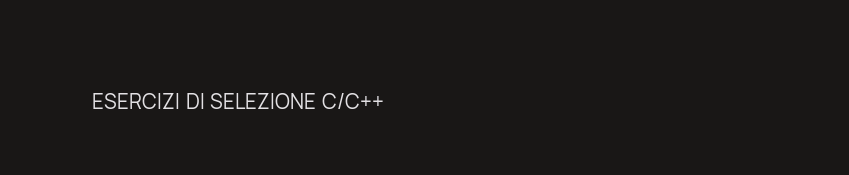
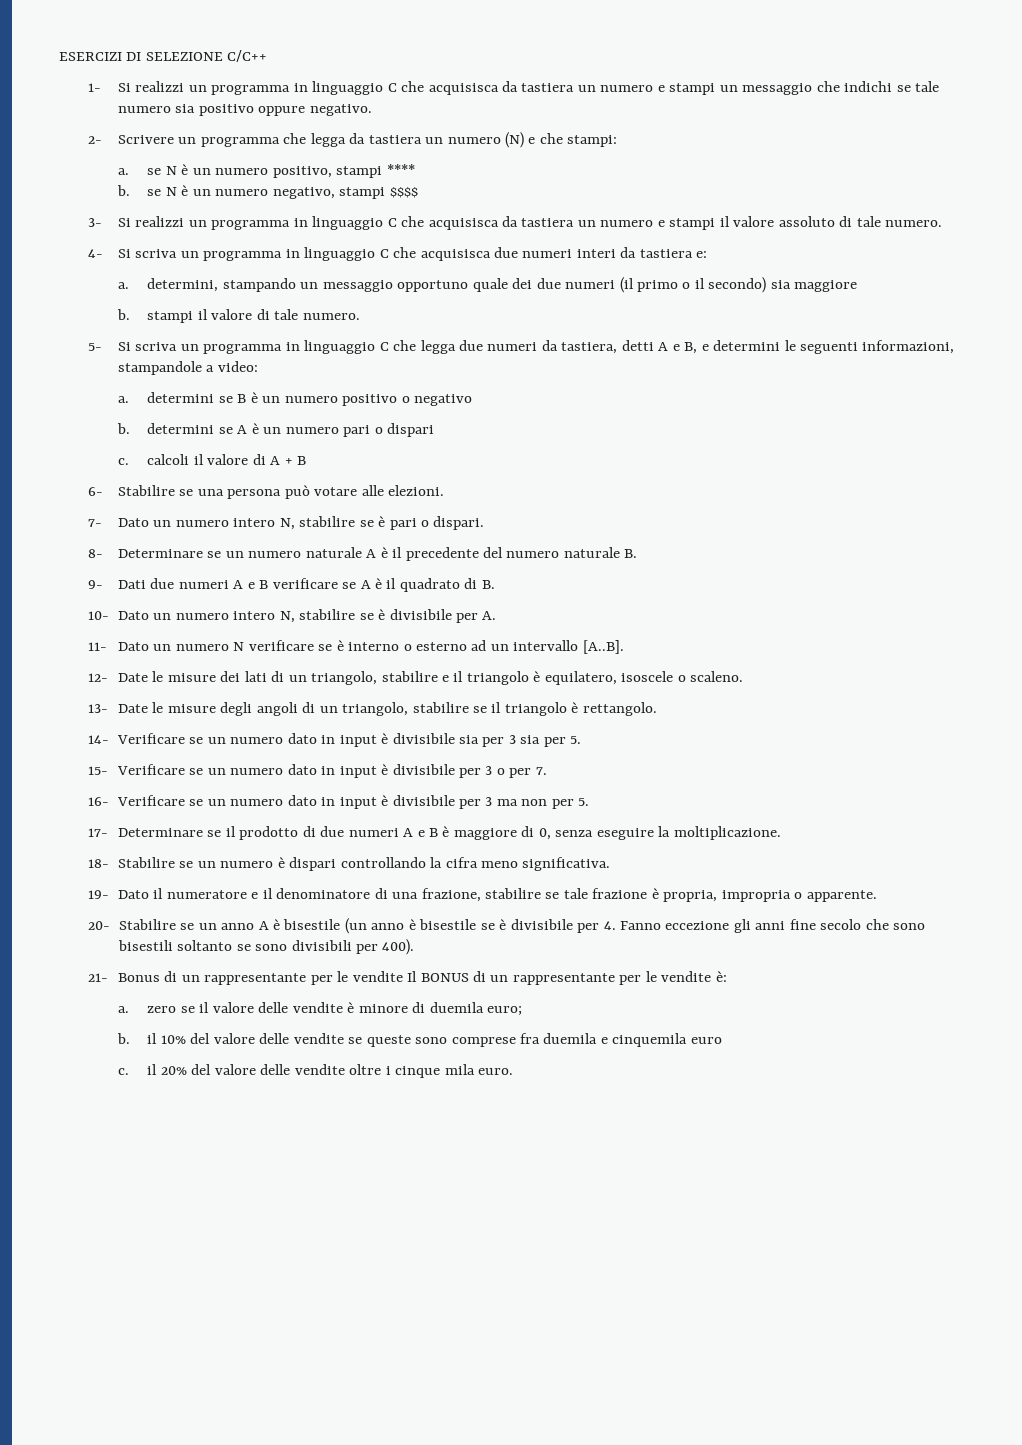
(384, 101) none -> [88,81,940,95] [117,104,372,116] [88,132,618,148] [117,164,415,178] [116,185,418,199] [88,216,943,230] [88,247,708,261] [117,277,858,293] [116,309,360,323] [88,340,955,354] [117,361,258,375] [117,392,473,406] [116,423,435,437] [117,454,307,465] [88,485,445,499] [88,516,485,530] [88,547,638,561] [88,578,495,592] [88,609,497,623] [88,640,624,654] [88,671,744,685] [88,702,657,716] [88,733,582,747] [88,764,547,778] [88,795,590,809] [88,826,781,840] [88,857,611,871] [88,888,877,902] [88,918,926,934] [117,939,415,955] [88,971,727,985] [117,1002,522,1016] [116,1033,722,1047] [117,1064,513,1078] // 1- Si realizzi un programma in linguaggio C che acquisisca da tastiera un numero e stampi un messaggio che indichi se tale numero sia positivo oppure negativo. // 2- Scrivere un programma che legga da tastiera un numero (N) e che stampi: // a. se N è un numero positivo, stampi **** // b. se N è un numero negativo, stampi $$$$ // 3- Si realizzi un programma in linguaggio C che acquisisca da tastiera un numero e stampi il valore assoluto di tale numero. // 4- Si scriva un programma in linguaggio C che acquisisca due numeri interi da tastiera e: // a. determini, stampando un messaggio opportuno quale dei due numeri (il primo o il secondo) sia maggiore // b. stampi il valore di tale numero. // 5- Si scriva un programma in linguaggio C che legga due numeri da tastiera, detti A e B, e determini le seguenti informazioni, stampandole a video: // a. determini se B è un numero positivo o negativo // b. determini se A è un numero pari o dispari // c. calcoli il valore di A + B // 6- Stabilire se una persona può votare alle elezioni. // 7- Dato un numero intero N, stabilire se è pari o dispari. // 8- Determinare se un numero naturale A è il precedente del numero naturale B. // 9- Dati due numeri A e B verificare se A è il quadrato di B. // 10- Dato un numero intero N, stabilire se è divisibile per A. // 11- Dato un numero N verificare se è interno o esterno ad un intervallo [A..B]. // 12- Date le misure dei lati di un triangolo, stabilire e il triangolo è equilatero, isoscele o scaleno. // 13- Date le misure degli angoli di un triangolo, stabilire se il triangolo è rettangolo. // 14- Verificare se un numero dato in input è divisibile sia per 3 sia per 5. // 15- Verificare se un numero dato in input è divisibile per 3 o per 7. // 16- Verificare se un numero dato in input è divisibile per 3 ma non per 5. // 17- Determinare se il prodotto di due numeri A e B è maggiore di 0, senza eseguire la moltiplicazione. // 18- Stabilire se un numero è dispari controllando la cifra meno significativa. // 19- Dato il numeratore e il denominatore di una frazione, stabilire se tale frazione è propria, impropria o apparente. // 20- Stabilire se un anno A è bisestile (un anno è bisestile se è divisibile per 4. Fanno eccezione gli anni fine secolo che sono bisestili soltanto se sono divisibili per 400). // 21- Bonus di un rappresentante per le vendite Il BONUS di un rappresentante per le vendite è: // a. zero se il valore delle vendite è minore di duemila euro; // b. il 10% del valore delle vendite se queste sono comprese fra duemila e cinquemila euro // c. il 20% del valore delle vendite oltre i cinque mila euro.

